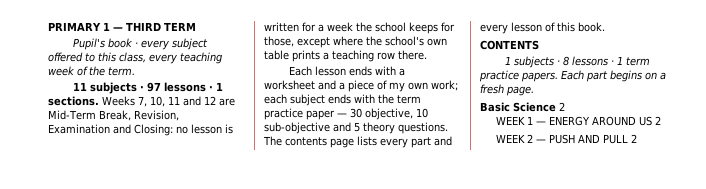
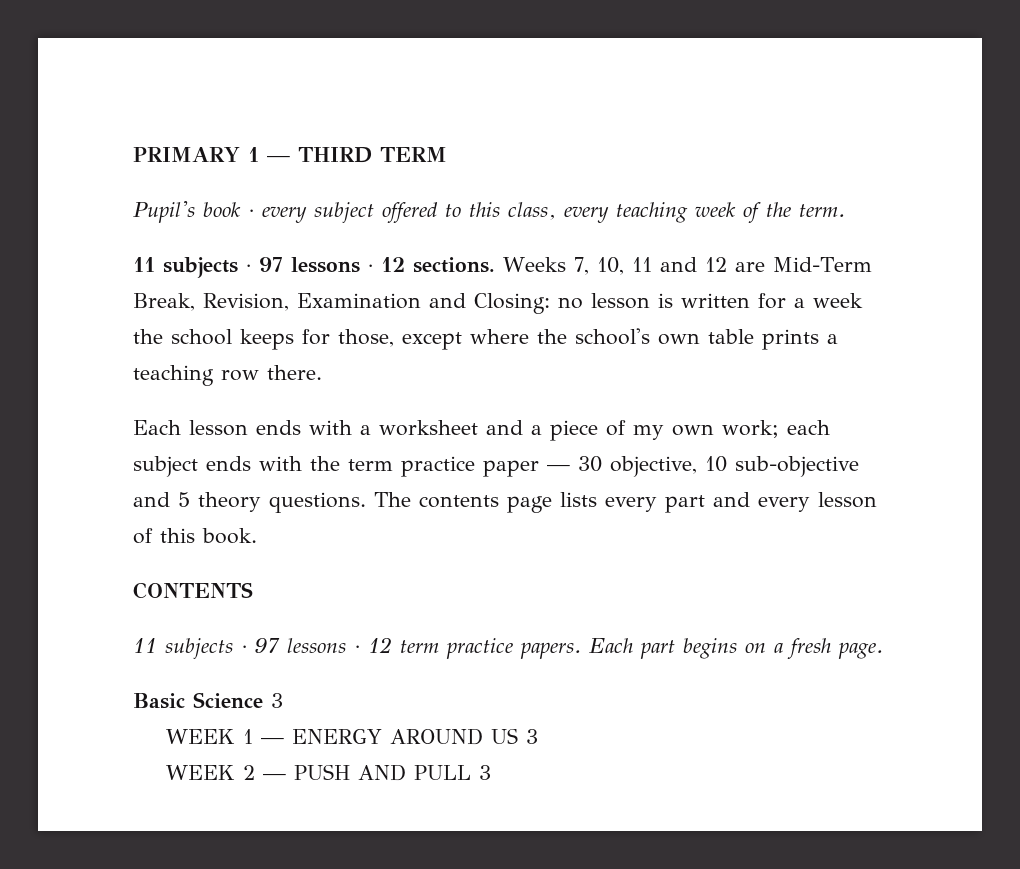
[216,82,224,91] 1 -> [381,257,405,272] 12
[505,56,624,68] 1 subjects · 8 lessons · 1 -> [133,637,392,659] 11 subjects · 97 lessons · 12
[559,102,565,111] 2 -> [271,693,283,708] 3
[654,116,661,125] 2 -> [526,729,539,744] 3
[630,134,637,143] 2 -> [479,765,492,780] 3

